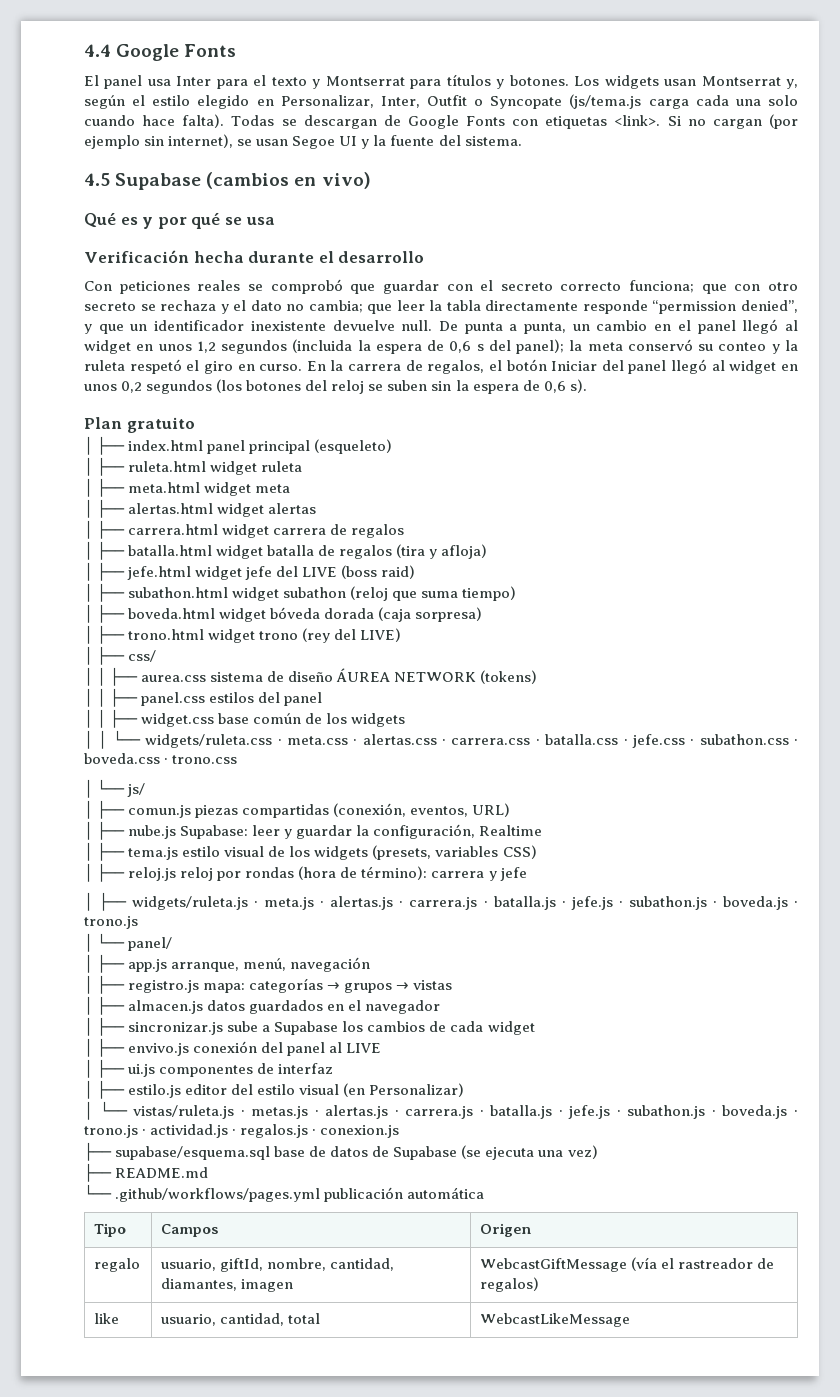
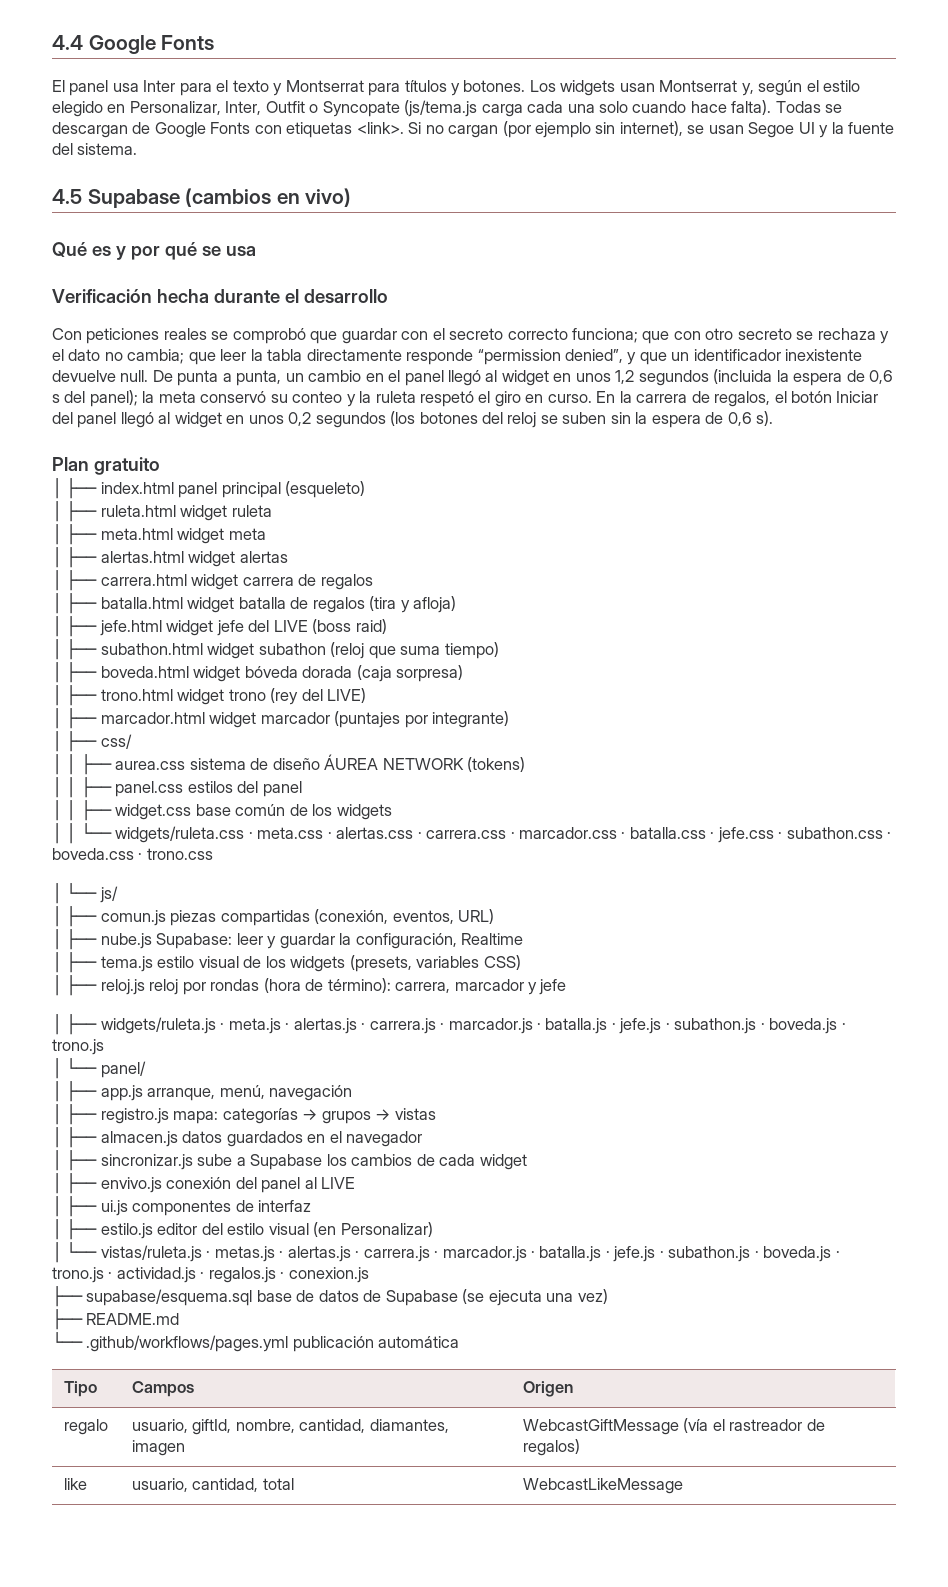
(402, 635) none -> [52,708,510,729] // │ ├── marcador.html widget marcador (puntajes por integrante)
(540, 741) none -> [519,827,626,839] marcador.css ·
[431,871,485,878] carrera -> [395,979,524,993] carrera, marcador
(488, 903) none -> [448,1018,542,1034] marcador.js ·
(484, 1112) none -> [442,1246,536,1262] marcador.js ·

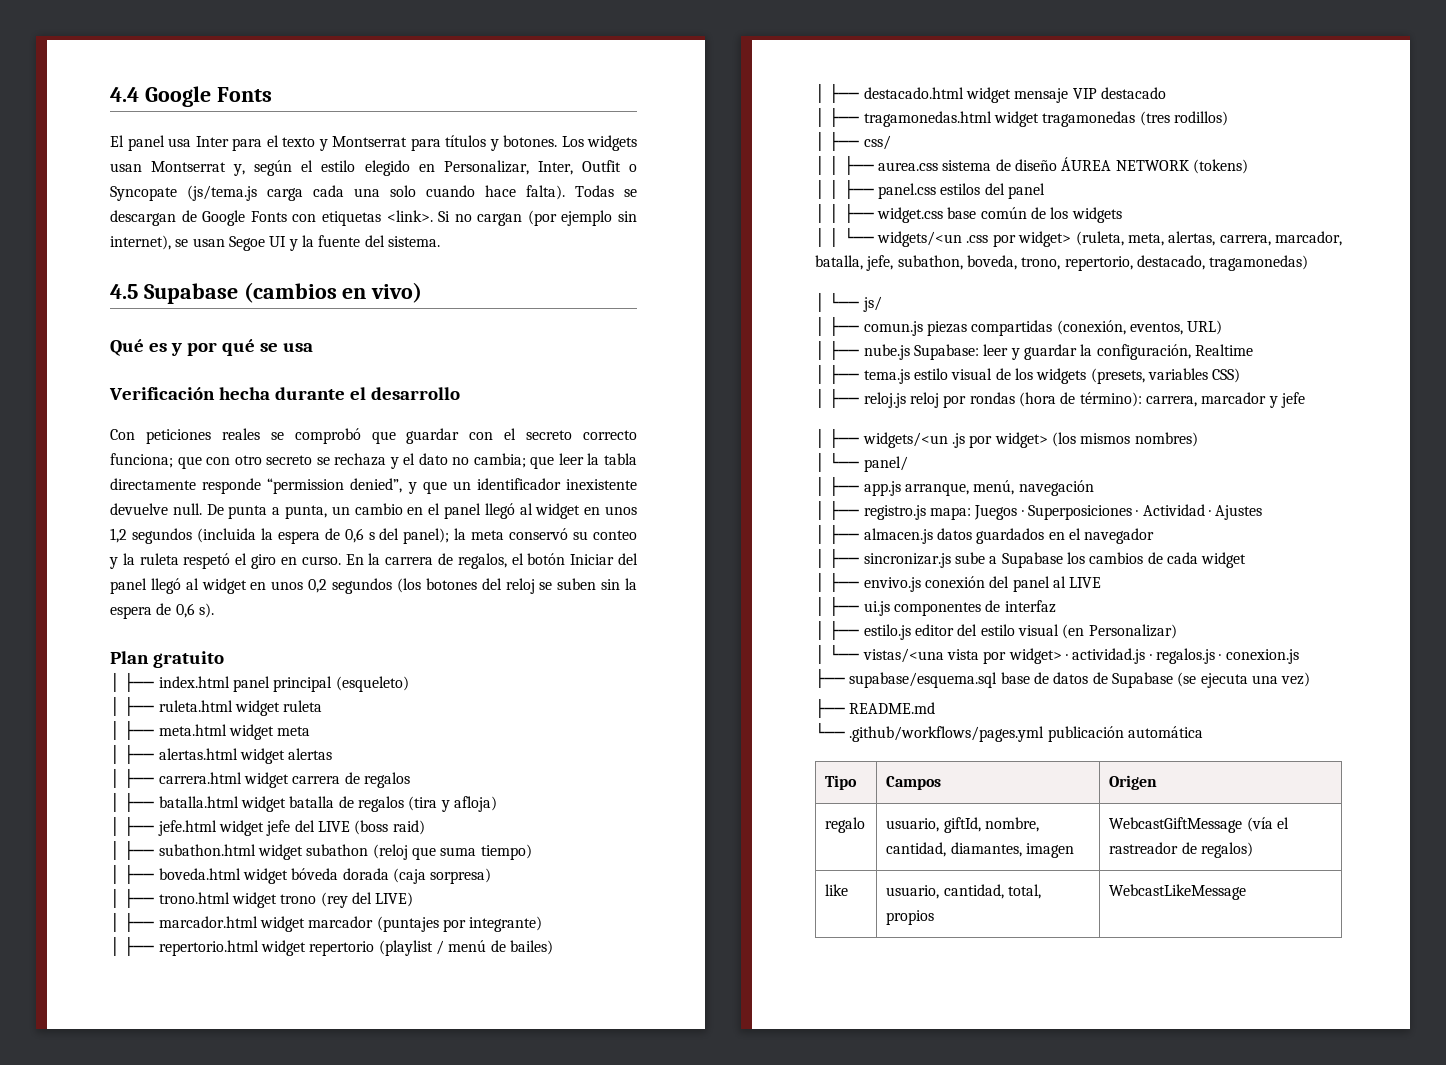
(510, 719) none -> [110,936,553,956] [815,83,1166,103] [815,107,1228,127] // │ ├── repertorio.html widget repertorio (playlist / menú de bailes) // │ ├── destacado.html widget mensaje VIP destacado // │ ├── tragamonedas.html widget tragamonedas (tres rodillos)
[115,826,892,843] [52,848,213,860] widgets/ruleta.css · meta.css · alertas.css · carrera.css · marcador.css · batalla.css · jefe.css · subathon.css · boveda.css · trono.css -> [877,231,1342,247] [815,255,1309,271] widgets/<un .css por widget> (ruleta, meta, alertas, carrera, marcador, batalla, jefe, subathon, boveda, trono, repertorio, destacado, tragamonedas)
[100,1017,846,1034] [52,1039,104,1055] widgets/ruleta.js · meta.js · alertas.js · carrera.js · marcador.js · batalla.js · jefe.js · subathon.js · boveda.js · trono.js -> [862,432,1198,448] widgets/<un .js por widget> (los mismos nombres)
[222,1108,436,1124] categorías → grupos → vistas -> [974,504,1263,520] Juegos · Superposiciones · Actividad · Ajustes
[100,1245,840,1262] [52,1267,104,1283] vistas/ruleta.js · metas.js · alertas.js · carrera.js · marcador.js · batalla.js · jefe.js · subathon.js · boveda.js · trono.js -> [862,648,1062,664] vistas/<una vista por widget>
[262,1478,294,1490] total -> [1007,884,1041,899] [886,910,935,925] total, propios

